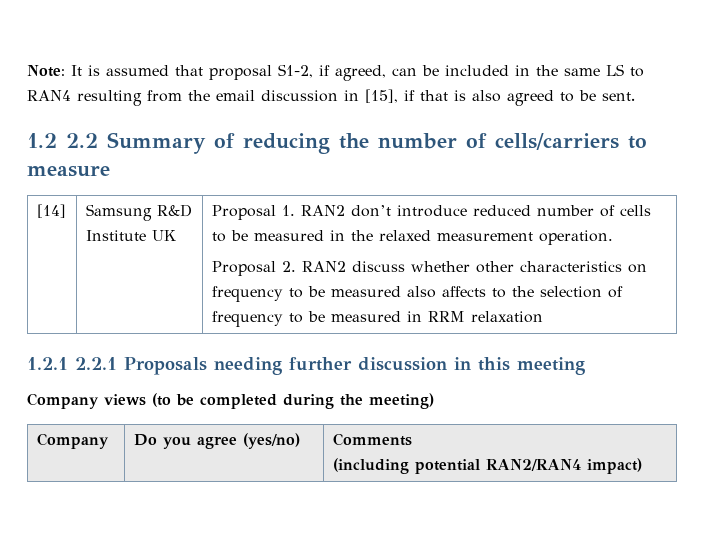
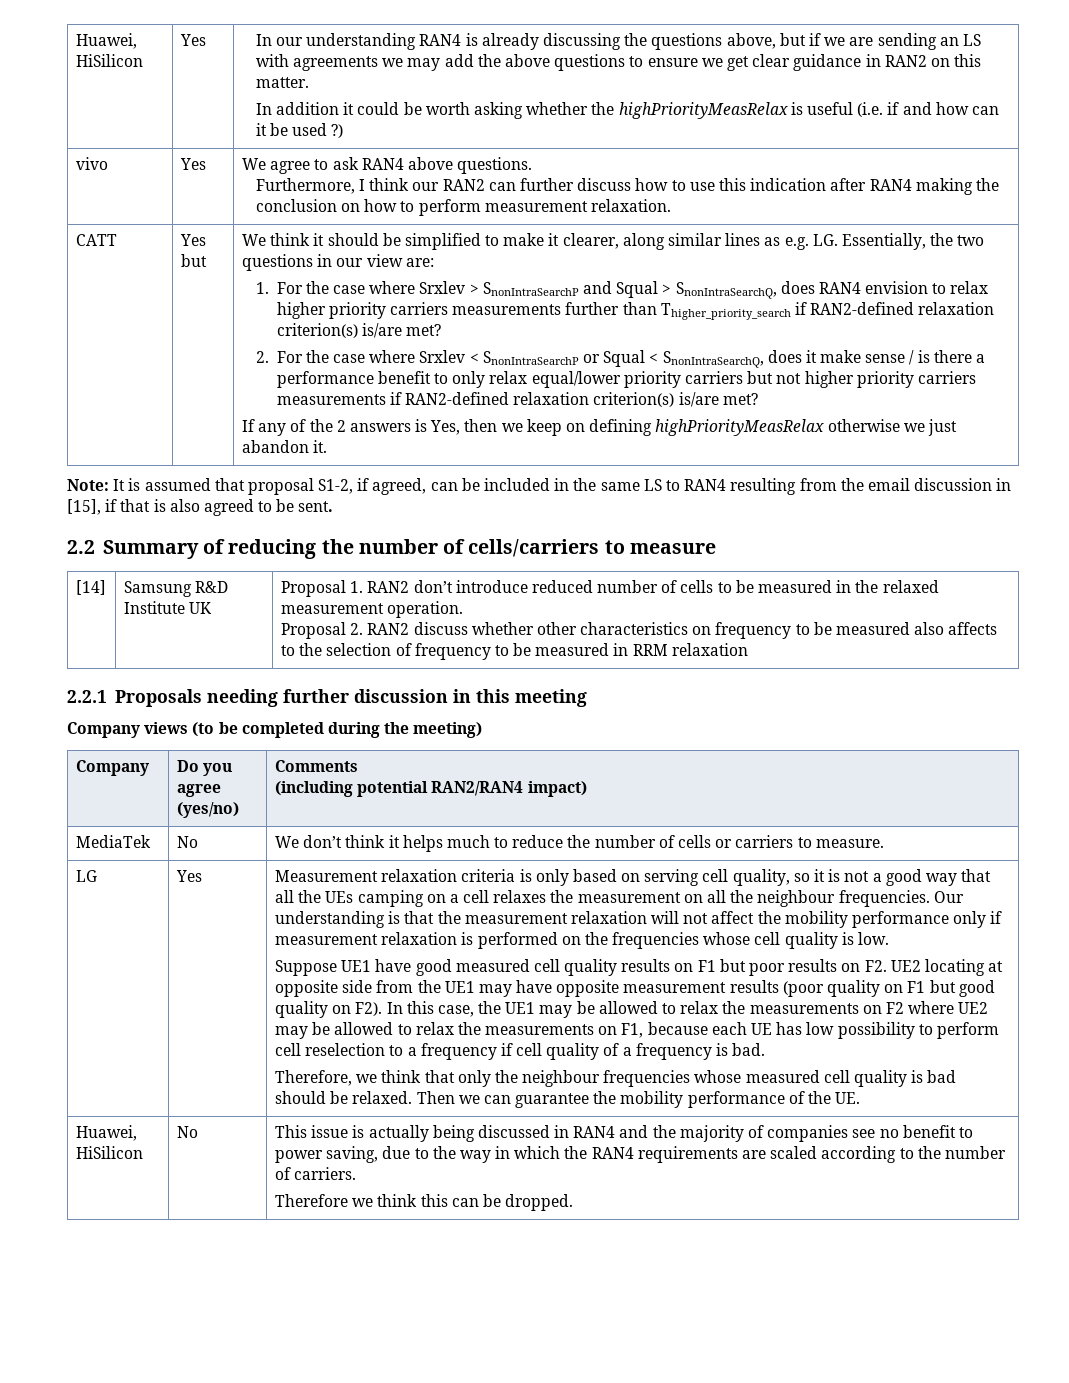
(27, 71) none -> [75,33,137,49] [75,54,143,67] [179,34,206,46] [255,33,981,50] [255,54,982,71] [255,77,309,88] [255,102,999,119] [255,123,344,138] [75,157,108,170] [179,158,206,170] [241,157,533,174] [255,178,999,195] [255,199,672,216] [75,234,117,246] [179,234,206,246] [180,254,207,267] [241,233,985,250] [241,254,434,271] [255,281,989,299] [276,302,995,320] [276,323,442,338] [255,350,986,368] [276,371,976,388] [276,392,758,407] [241,419,957,436] [241,440,328,453] Huawei, HiSilicon | Yes | In our understanding RAN4 is already discussing the questions above, but if we are sending an LS with agreements we may add the above questions to ensure we get clear guidance in RAN2 on this matter. // In addition it could be worth asking whether the highPriorityMeasRelax is useful (i.e. if and how can it be used ?) // vivo | Yes | We agree to ask RAN4 above questions. // Furthermore, I think our RAN2 can further discuss how to use this indication after RAN4 making the conclusion on how to perform measurement relaxation. // CATT | Yes but | We think it should be simplified to make it clearer, along similar lines as e.g. LG. Essentially, the two questions in our view are: // 1. For the case where Srxlev > SnonIntraSearchP and Squal > SnonIntraSearchQ, does RAN4 envision to relax higher priority carriers measurements further than Thigher_priority_search if RAN2-defined relaxation criterion(s) is/are met? // 2. For the case where Srxlev < SnonIntraSearchP or Squal < SnonIntraSearchQ, does it make sense / is there a performance benefit to only relax equal/lower priority carriers but not higher priority carriers measurements if RAN2-defined relaxation criterion(s) is/are met? // If any of the 2 answers is Yes, then we keep on defining highPriorityMeasRelax otherwise we just abandon it. //
[27,133,57,148] 1.2 -> (334, 506) none
[27,357,68,370] 1.2.1 -> (748, 649) none
(642, 466) none -> [75,835,151,848] [176,836,198,848] [274,835,884,852] [75,870,97,882] [175,870,202,882] [274,869,992,886] [274,890,964,907] [274,911,1003,928] [274,932,890,949] [274,959,1004,976] [274,980,995,997] [274,1001,989,1018] [274,1022,999,1039] [274,1043,766,1060] [274,1070,957,1087] [274,1091,861,1108] [75,1125,137,1141] [75,1146,143,1159] [176,1126,198,1138] [274,1125,973,1142] [274,1146,1006,1163] [274,1167,357,1180] [274,1194,574,1211] // MediaTek | No | We don’t think it helps much to reduce the number of cells or carriers to measure. // LG | Yes | Measurement relaxation criteria is only based on serving cell quality, so it is not a good way that all the UEs camping on a cell relaxes the measurement on all the neighbour frequencies. Our understanding is that the measurement relaxation will not affect the mobility performance only if measurement relaxation is performed on the frequencies whose cell quality is low. // Suppose UE1 have good measured cell quality results on F1 but poor results on F2. UE2 locating at opposite side from the UE1 may have opposite measurement results (poor quality on F1 but good quality on F2). In this case, the UE1 may be allowed to relax the measurements on F2 where UE2 may be allowed to relax the measurements on F1, because each UE has low possibility to perform cell reselection to a frequency if cell quality of a frequency is bad. // Therefore, we think that only the neighbour frequencies whose measured cell quality is bad should be relaxed. Then we can guarantee the mobility performance of the UE. // Huawei, HiSilicon | No | This issue is actually being discussed in RAN4 and the majority of companies see no benefit to power saving, due to the way in which the RAN4 requirements are scaled according to the number of carriers. // Therefore we think this can be dropped.

